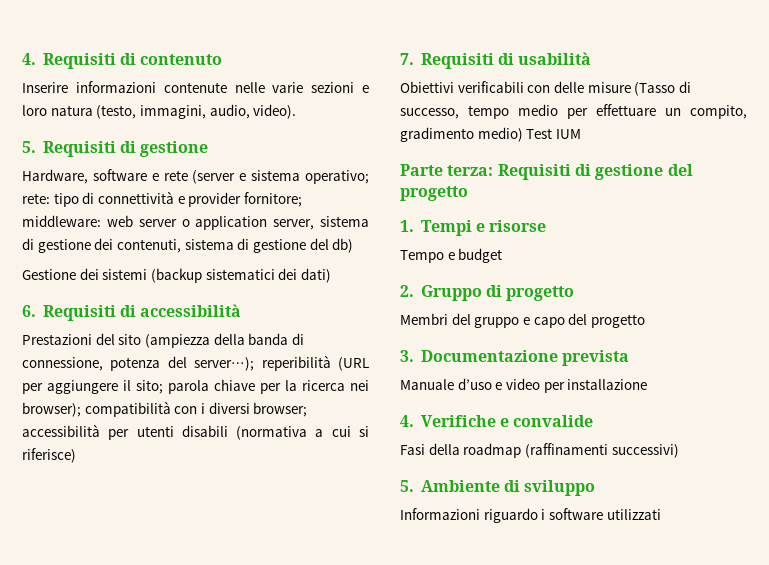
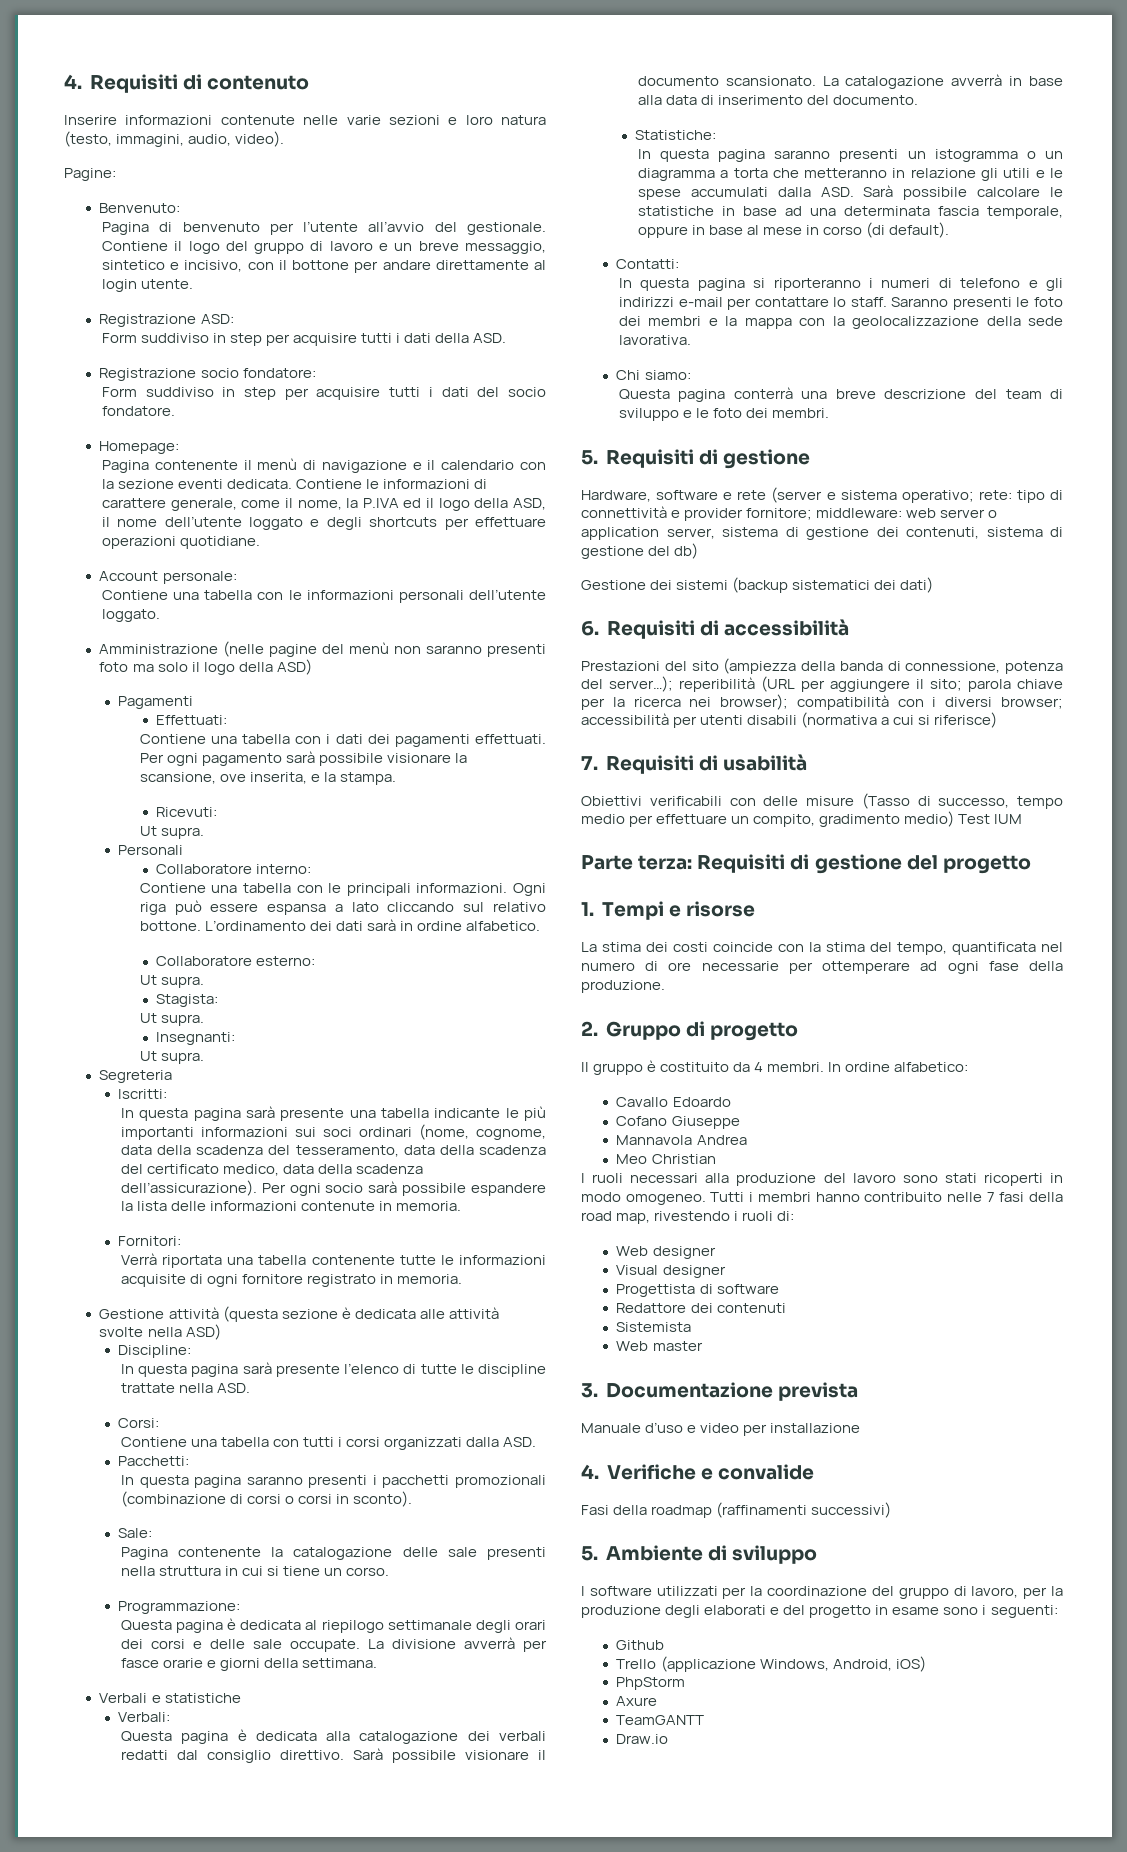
(297, 111) none -> [64,168,116,181] [99,203,181,213] [101,221,546,235] [101,241,546,254] [101,260,546,273] [101,279,193,292] [99,314,234,327] [101,333,507,346] [99,368,316,381] [101,387,546,400] [101,406,175,416] [99,441,180,454] [101,458,546,473] [101,479,488,489] [101,498,547,511] [101,516,546,530] [101,536,260,549] [99,571,237,584] [101,589,546,603] [101,609,160,622] [99,641,546,657] [99,659,312,675] [118,696,194,709] [156,715,228,725] [139,734,547,747] [139,751,468,766] [139,772,397,785] [156,807,218,817] [139,826,204,839] [118,845,184,855] [156,864,312,874] [139,883,546,896] [139,900,547,915] [139,919,541,931] [156,956,316,966] [139,975,204,988] [156,994,219,1007] [139,1013,204,1026] [156,1032,236,1045] [139,1051,204,1064] [99,1070,173,1083] [118,1089,168,1099] [120,1106,546,1121] [120,1124,546,1140] [120,1145,546,1157] [120,1164,424,1176] [120,1180,546,1196] [120,1201,462,1211] [118,1236,182,1246] [120,1253,546,1268] [120,1274,463,1287] [99,1306,499,1322] [99,1324,221,1340] [118,1345,192,1358] [120,1362,546,1377] [120,1383,251,1393] [118,1418,160,1428] [120,1437,537,1450] [118,1456,190,1466] [120,1475,546,1488] [120,1491,413,1507] [118,1528,153,1538] [120,1547,546,1560] [120,1566,390,1576] [118,1601,241,1614] [120,1618,546,1633] [120,1637,547,1652] [120,1658,378,1671] [99,1693,241,1703] [118,1712,171,1722] [120,1729,547,1744] [120,1748,546,1763] [637,74,1063,89] [637,95,919,105] [635,130,717,140] [637,149,1063,162] [637,168,1063,181] [637,185,1063,200] [637,206,1063,219] [637,222,950,238] [616,259,680,269] [618,278,1063,291] [618,297,1063,310] [618,316,1063,329] [618,335,691,345] [616,370,691,380] [618,387,1063,402] [618,408,830,421] // Pagine: // Benvenuto: // Pagina di benvenuto per l’utente all’avvio del gestionale. Contiene il logo del gruppo di lavoro e un breve messaggio, sintetico e incisivo, con il bottone per andare direttamente al login utente. // Registrazione ASD: // Form suddiviso in step per acquisire tutti i dati della ASD. // Registrazione socio fondatore: // Form suddiviso in step per acquisire tutti i dati del socio fondatore. // Homepage: // Pagina contenente il menù di navigazione e il calendario con la sezione eventi dedicata. Contiene le informazioni di carattere generale, come il nome, la P.IVA ed il logo della ASD, il nome dell’utente loggato e degli shortcuts per effettuare operazioni quotidiane. // Account personale: // Contiene una tabella con le informazioni personali dell’utente loggato. // Amministrazione (nelle pagine del menù non saranno presenti foto ma solo il logo della ASD) // Pagamenti // Effettuati: // Contiene una tabella con i dati dei pagamenti effettuati. Per ogni pagamento sarà possibile visionare la scansione, ove inserita, e la stampa. // Ricevuti: // Ut supra. // Personali // Collaboratore interno: // Contiene una tabella con le principali informazioni. Ogni riga può essere espansa a lato cliccando sul relativo bottone. L’ordinamento dei dati sarà in ordine alfabetico. // Collaboratore esterno: // Ut supra. // Stagista: // Ut supra. // Insegnanti: // Ut supra. // Segreteria // Iscritti: // In questa pagina sarà presente una tabella indicante le più importanti informazioni sui soci ordinari (nome, cognome, data della scadenza del tesseramento, data della scadenza del certificato medico, data della scadenza dell’assicurazione). Per ogni socio sarà possibile espandere la lista delle informazioni contenute in memoria. // Fornitori: // Verrà riportata una tabella contenente tutte le informazioni acquisite di ogni fornitore registrato in memoria. // Gestione attività (questa sezione è dedicata alle attività svolte nella ASD) // Discipline: // In questa pagina sarà presente l’elenco di tutte le discipline trattate nella ASD. // Corsi: // Contiene una tabella con tutti i corsi organizzati dalla ASD. // Pacchetti: // In questa pagina saranno presenti i pacchetti promozionali (combinazione di corsi o corsi in sconto). // Sale: // Pagina contenente la catalogazione delle sale presenti nella struttura in cui si tiene un corso. // Programmazione: // Questa pagina è dedicata al riepilogo settimanale degli orari dei corsi e delle sale occupate. La divisione avverrà per fasce orarie e giorni della settimana. // Verbali e statistiche // Verbali: // Questa pagina è dedicata alla catalogazione dei verbali redatti dal consiglio direttivo. Sarà possibile visionare il documento scansionato. La catalogazione avverrà in base alla data di inserimento del documento. // Statistiche: // In questa pagina saranno presenti un istogramma o un diagramma a torta che metteranno in relazione gli utili e le spese accumulati dalla ASD. Sarà possibile calcolare le statistiche in base ad una determinata fascia temporale, oppure in base al mese in corso (di default). // Contatti: // In questa pagina si riporteranno i numeri di telefono e gli indirizzi e-mail per contattare lo staff. Saranno presenti le foto dei membri e la mappa con la geolocalizzazione della sede lavorativa. // Chi siamo: // Questa pagina conterrà una breve descrizione del team di sviluppo e le foto dei membri.
[400,248,503,263] [400,285,575,301] [400,313,645,328] Tempo e budget // 2. Gruppo di progetto // Membri del gruppo e capo del progetto -> [581,942,1063,955] [581,961,1063,974] [581,980,665,993] [581,1021,798,1041] [581,1060,969,1075] [616,1097,731,1107] [616,1116,740,1129] [616,1135,747,1145] [616,1154,716,1164] [581,1173,1063,1186] [581,1192,1063,1205] [581,1211,795,1224] [616,1246,716,1259] [616,1265,726,1278] [616,1284,779,1297] [616,1303,786,1313] [616,1322,692,1332] [616,1341,703,1351] La stima dei costi coincide con la stima del tempo, quantificata nel numero di ore necessarie per ottemperare ad ogni fase della produzione. // 2. Gruppo di progetto // Il gruppo è costituito da 4 membri. In ordine alfabetico: // Cavallo Edoardo // Cofano Giuseppe // Mannavola Andrea // Meo Christian // I ruoli necessari alla produzione del lavoro sono stati ricoperti in modo omogeneo. Tutti i membri hanno contribuito nelle 7 fasi della road map, rivestendo i ruoli di: // Web designer // Visual designer // Progettista di software // Redattore dei contenuti // Sistemista // Web master
[400,508,661,523] Informazioni riguardo i software utilizzati -> [581,1586,1063,1599] [581,1605,1058,1618] [616,1640,665,1650] [616,1656,926,1672] [616,1677,686,1690] [616,1696,658,1706] [616,1715,705,1725] [616,1734,669,1744] I software utilizzati per la coordinazione del gruppo di lavoro, per la produzione degli elaborati e del progetto in esame sono i seguenti: // Github // Trello (applicazione Windows, Android, iOS) // PhpStorm // Axure // TeamGANTT // Draw.io

